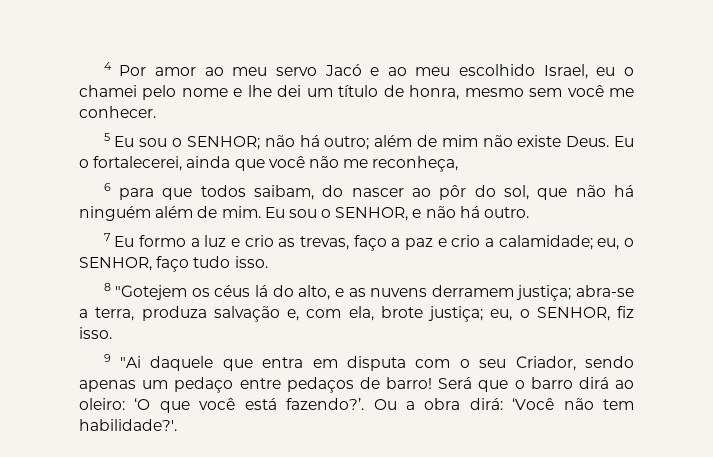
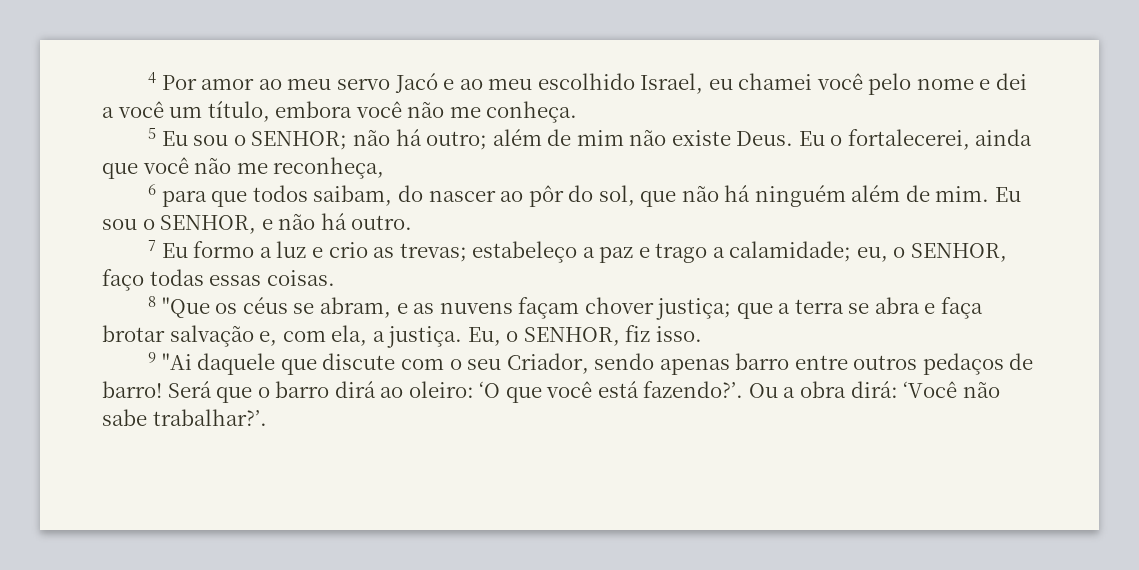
[624,67,635,76] [79,85,137,97] o chamei -> [738,73,863,90] chamei você
[247,85,634,100] [79,106,156,118] lhe dei um título de honra, mesmo sem você me conhecer. -> [995,73,1027,90] [102,101,578,123] dei a você um título, embora você não me conheça.
[299,235,387,251] trevas, faço -> [399,241,578,263] trevas; estabeleço
[451,235,481,247] crio -> [655,243,708,263] trago
[193,256,268,268] tudo isso. -> [149,269,335,286] todas essas coisas.
[115,285,188,300] "Gotejem -> [161,297,210,318] "Que
[255,285,634,301] [79,306,207,321] lá do alto, e as nuvens derramem justiça; abra-se a terra, produza -> [293,297,983,320] [102,325,165,342] se abram, e as nuvens façam chover justiça; que a terra se abra e faça brotar
[380,306,513,322] brote justiça; eu, -> [372,326,501,348] a justiça. Eu,
[262,356,407,371] entra em disputa -> [322,353,396,370] discute
[142,377,281,393] um pedaço entre -> [735,353,918,370] barro entre outros
[603,399,634,410] [79,419,177,431] tem habilidade?'. -> [102,409,267,426] sabe trabalhar?’.

